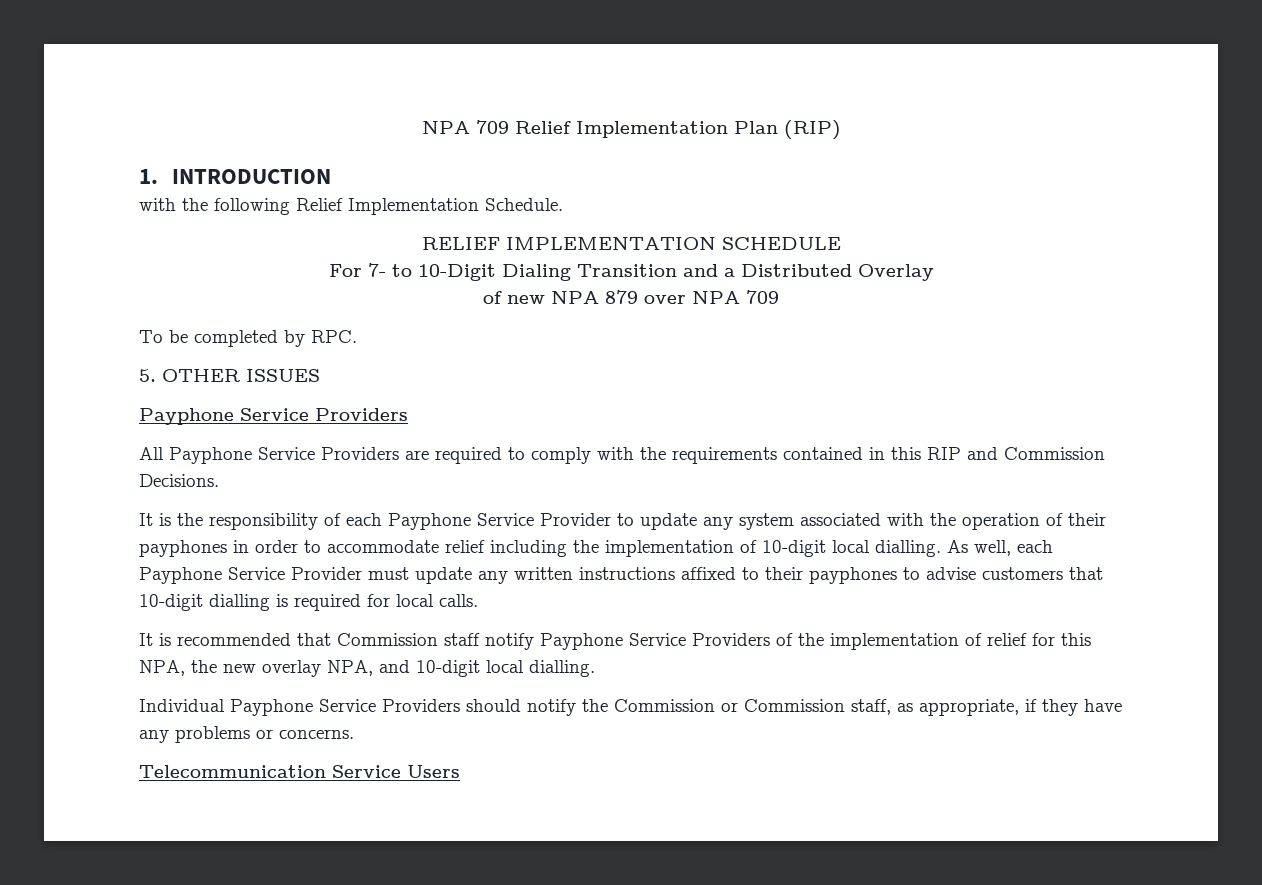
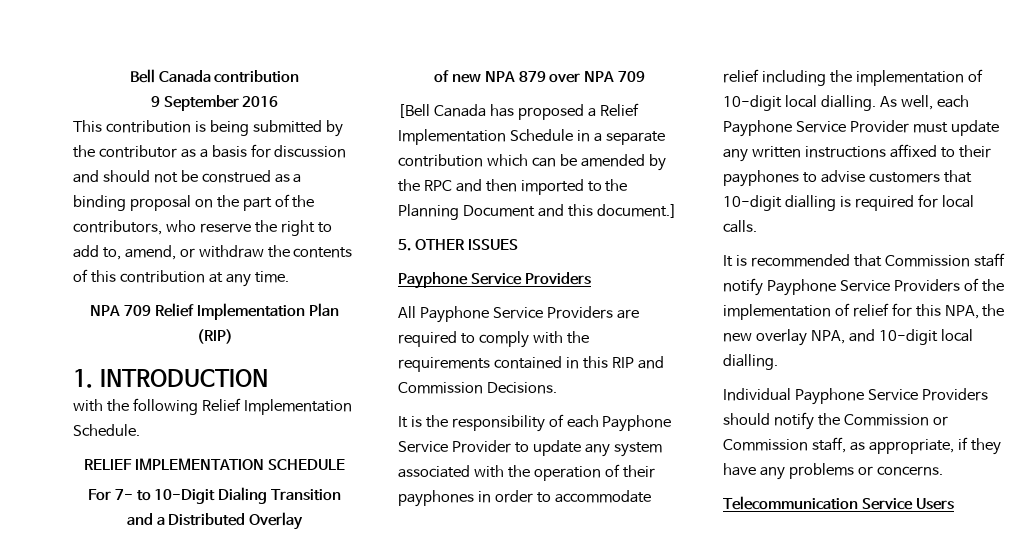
(421, 127) none -> [129,69,300,83] [150,95,279,111] [73,120,343,137] [73,144,347,158] [73,170,302,183] [73,194,315,211] [73,220,332,236] [73,245,353,260] [73,269,289,287] Bell Canada contribution // 9 September 2016 // This contribution is being submitted by the contributor as a basis for discussion and should not be construed as a binding proposal on the part of the contributors, who reserve the right to add to, amend, or withdraw the contents of this contribution at any time. //
[139,330,357,347] To be completed by RPC. -> [398,103,639,120] [398,129,665,145] [398,154,666,171] [398,179,628,195] [398,204,677,220] [Bell Canada has proposed a Relief Implementation Schedule in a separate contribution which can be amended by the RPC and then imported to the Planning Document and this document.]

